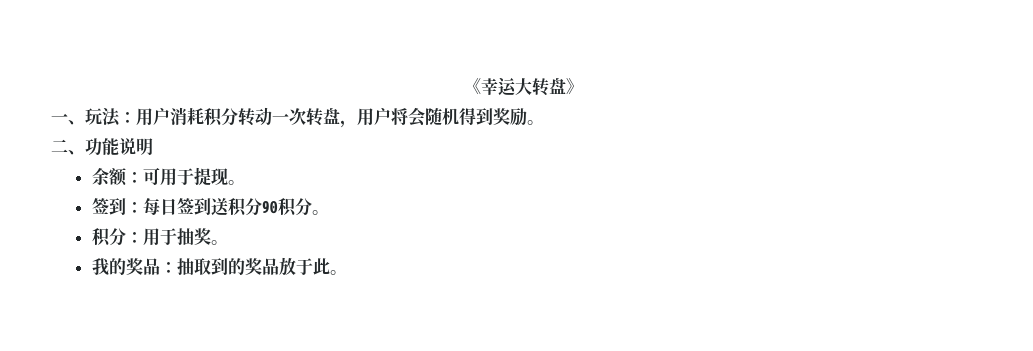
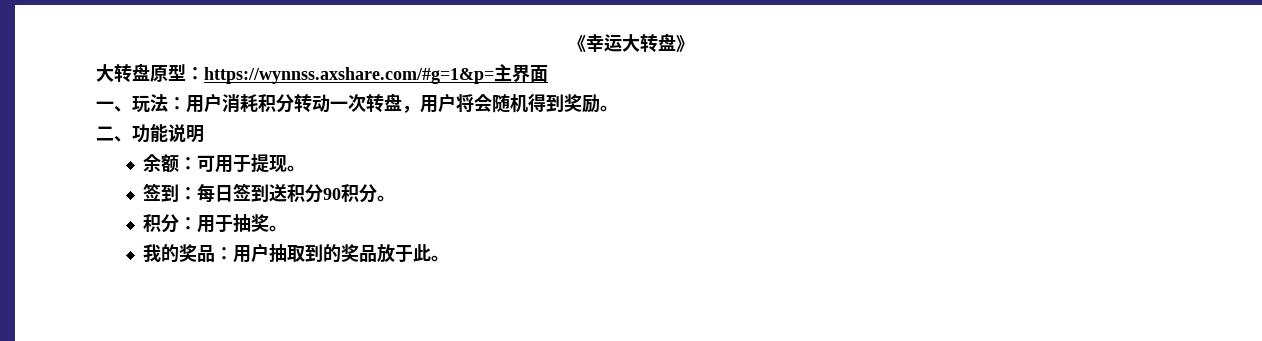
(583, 86) none -> [96,63,548,84] // 大转盘原型：https://wynnss.axshare.com/#g=1&p=主界面
(177, 267) none -> [232,243,269,263] 用户

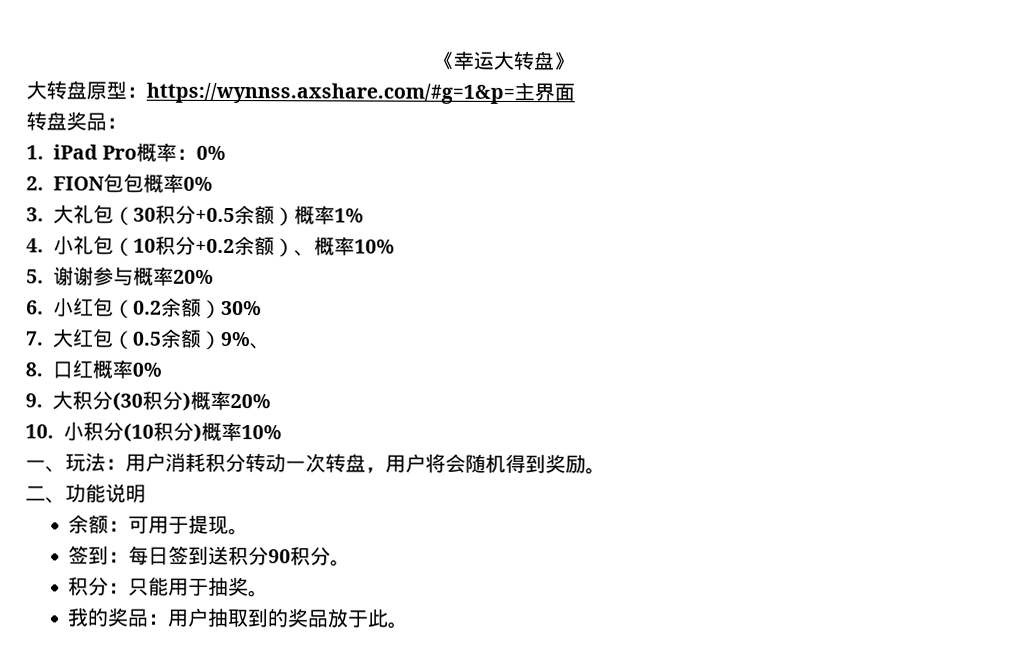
(548, 73) none -> [26,111,127,131] [26,142,227,162] [26,173,213,193] [26,204,364,227] [26,235,395,258] [26,266,214,286] [26,297,262,319] [25,328,270,350] [25,359,162,379] [25,390,271,411] [25,421,282,442] // 转盘奖品： // 1. iPad Pro概率：0% // 2. FION包包概率0% // 3.大礼包（30积分+0.5余额）概率1% // 4.小礼包（10积分+0.2余额）、概率10% // 5.谢谢参与概率20% // 6.小红包（0.2余额）30% // 7.大红包（0.5余额）9%、 // 8.口红概率0% // 9.大积分(30积分)概率20% // 10.小积分(10积分)概率10%
(197, 223) none -> [128,576,170,596] 只能

